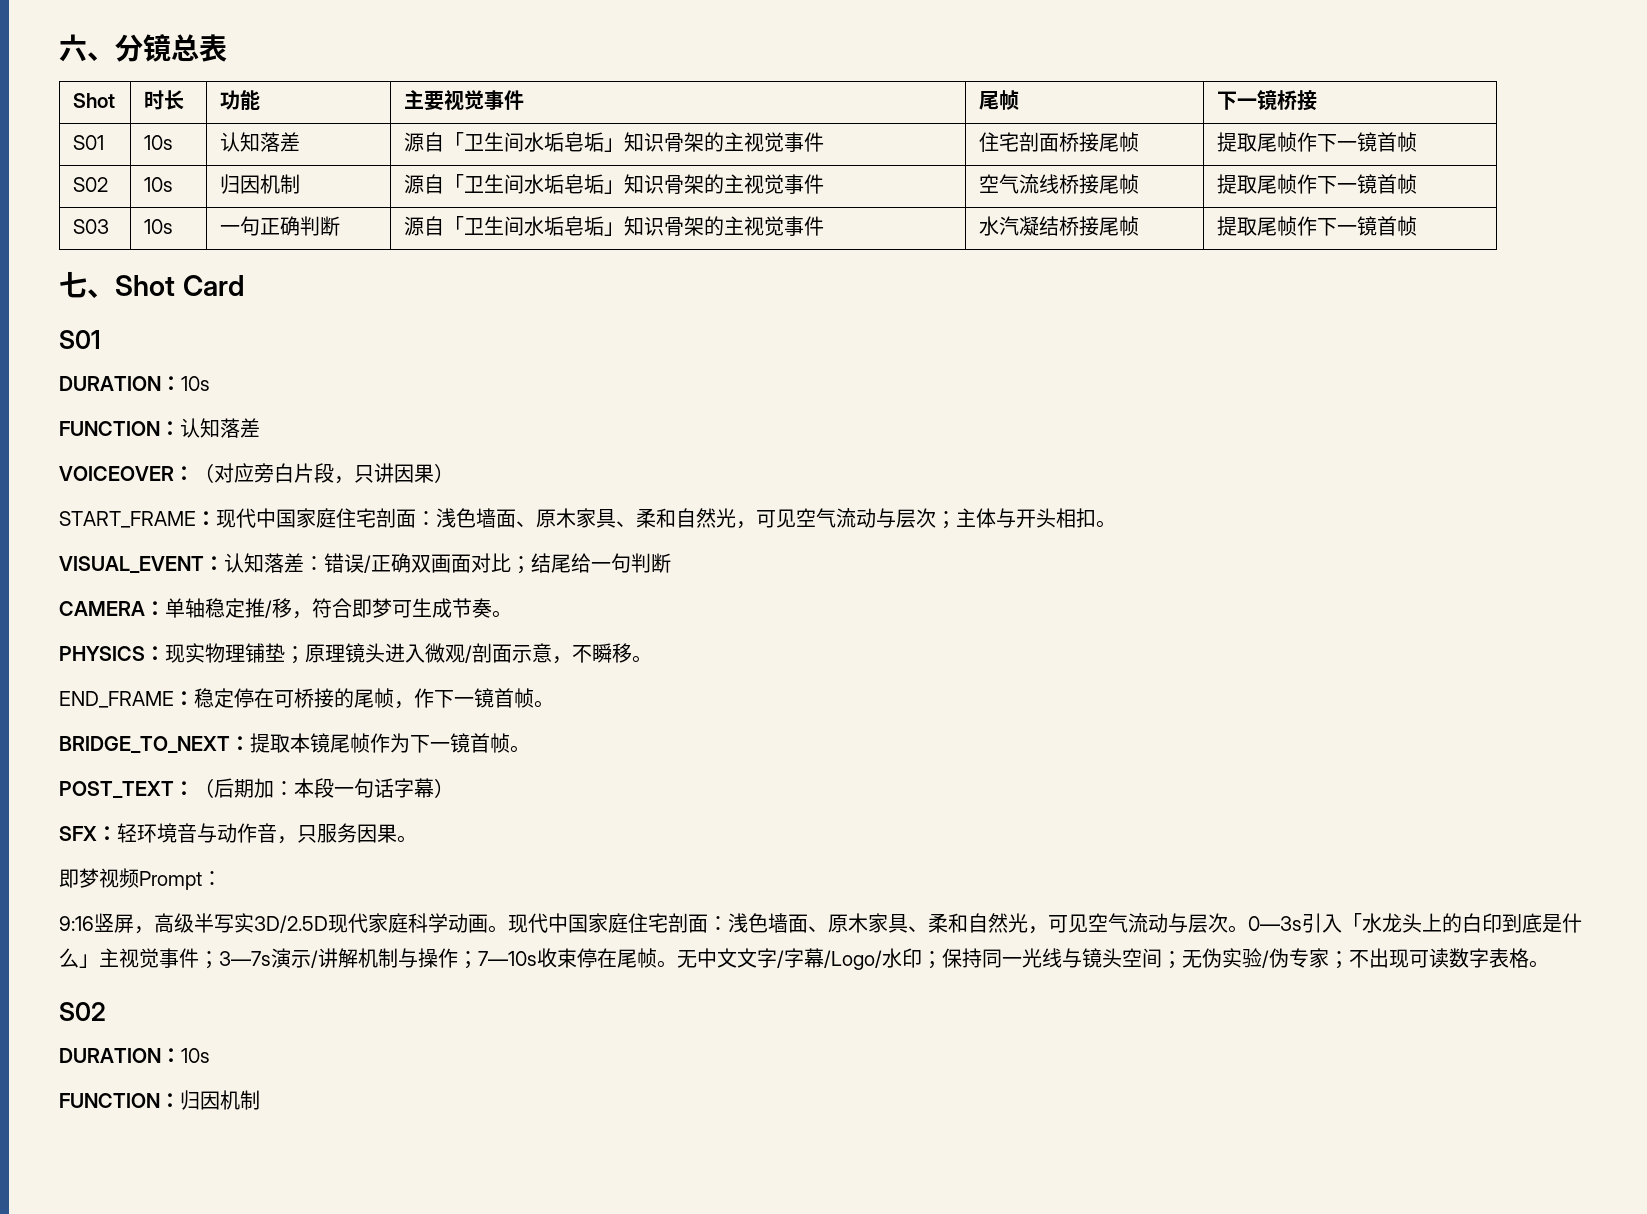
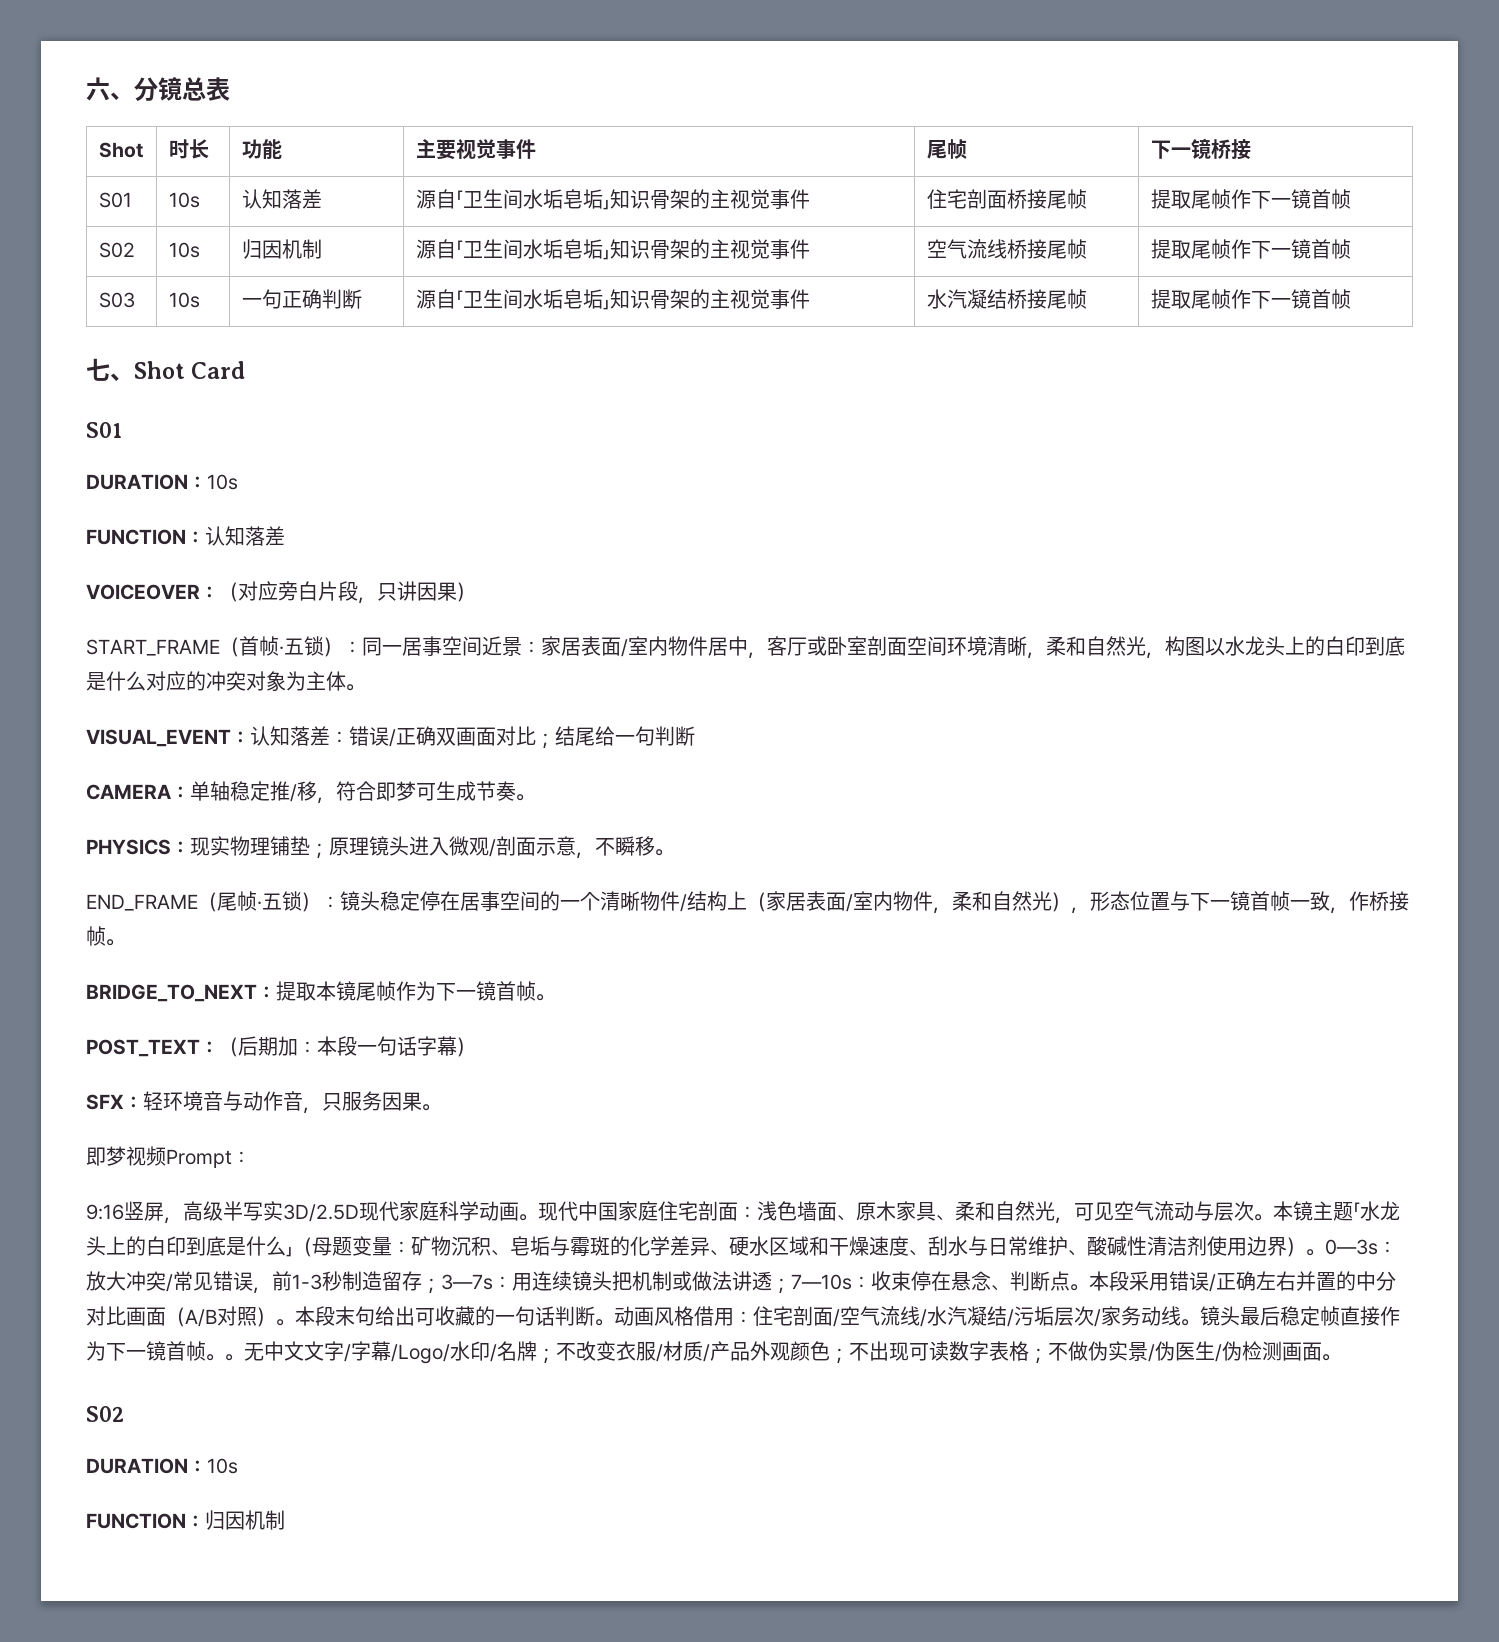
[196,508,1096,529] ：现代中国家庭住宅剖面：浅色墙面、原木家具、柔和自然光，可见空气流动与层次；主体与开头相扣 -> [220,636,1405,659] [86,671,346,691] （首帧·五锁）：同一居事空间近景：家居表面/室内物件居中，客厅或卧室剖面空间环境清晰，柔和自然光，构图以水龙头上的白印到底是什么对应的冲突对象为主体
[174,688,514,709] ：稳定停在可桥接的尾帧，作下一镜首 -> [198,891,1409,914] （尾帧·五锁）：镜头稳定停在居事空间的一个清晰物件/结构上（家居表面/室内物件，柔和自然光），形态位置与下一镜首帧一致，作桥接
[1248,913,1342,933] 0—3s引入 -> [1273,1201,1353,1221] 本镜主题
[99,948,657,969] 主视觉事件；3—7s演示/讲解机制与操作；7—10s收束停在尾帧 -> [293,1236,1397,1257] [86,1271,1396,1294] [86,1306,1400,1327] [86,1341,225,1361] （母题变量：矿物沉积、皂垢与霉斑的化学差异、硬水区域和干燥速度、刮水与日常维护、酸碱性清洁剂使用边界）。0—3s：放大冲突/常见错误，前1-3秒制造留存；3—7s：用连续镜头把机制或做法讲透；7—10s：收束停在悬念、判断点。本段采用错误/正确左右并置的中分对比画面（A/B对照）。本段末句给出可收藏的一句话判断。动画风格借用：住宅剖面/空气流线/水汽凝结/污垢层次/家务动线。镜头最后稳定帧直接作为下一镜首帧。
[922,948,1329,969] ；保持同一光线与镜头空间；无伪实验/伪专家 -> [490,1341,830,1364] /名牌；不改变衣服/材质/产品外观颜色
(1529, 958) none -> [1029,1341,1322,1364] ；不做伪实景/伪医生/伪检测画面

